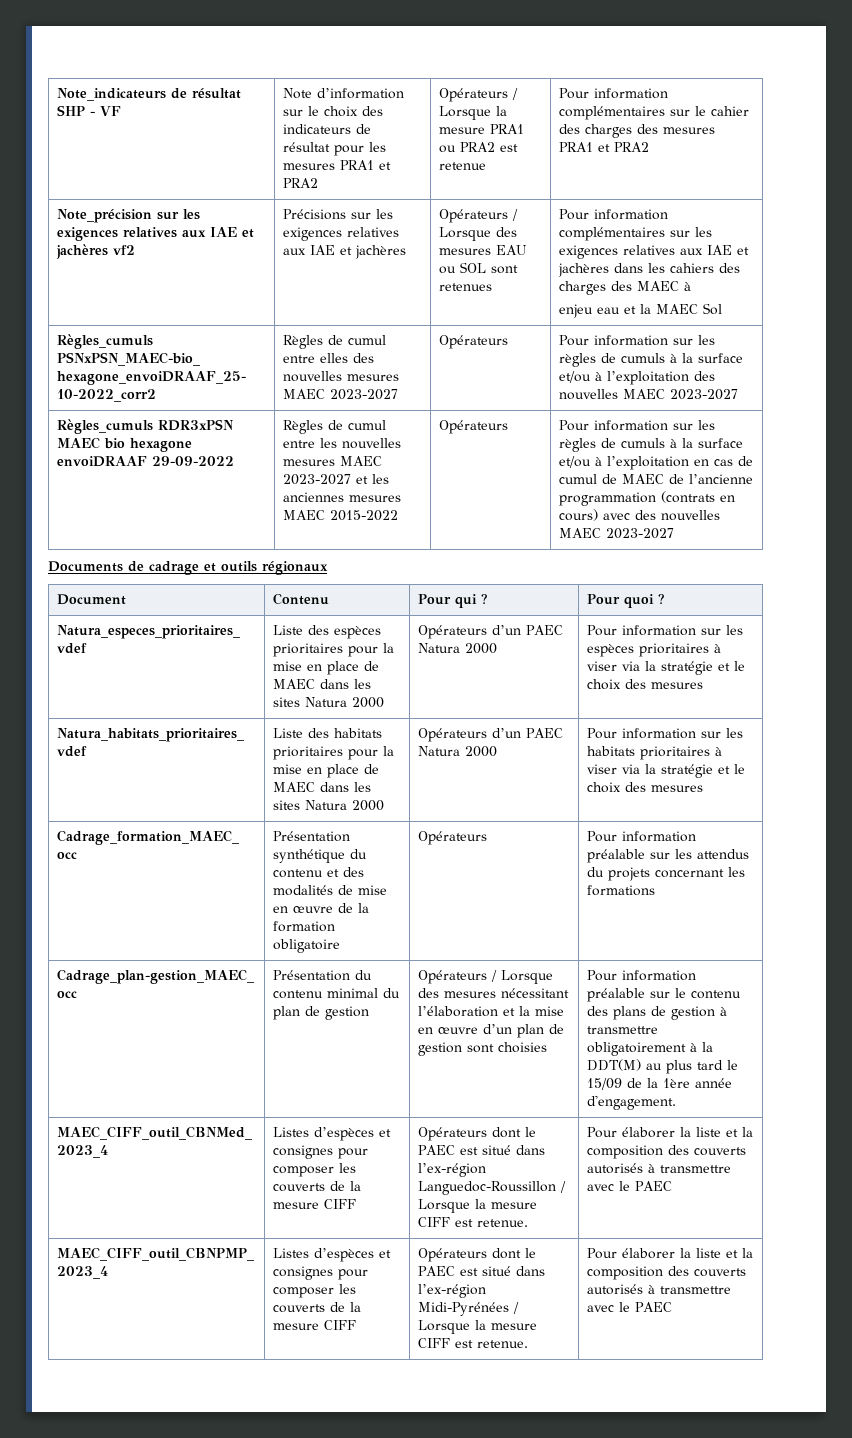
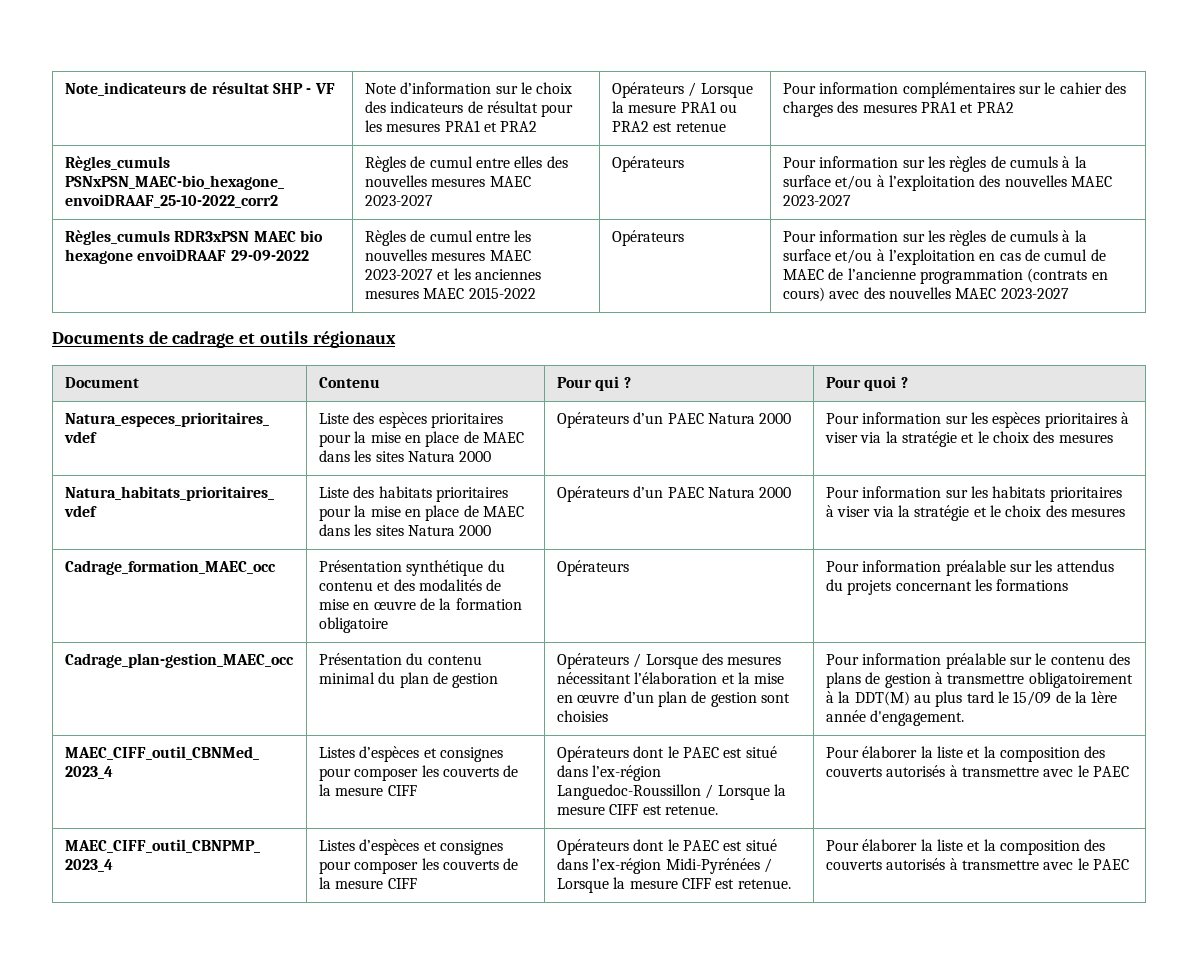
[57,209,201,223] [57,227,255,241] [56,244,136,259] [283,209,394,220] [283,227,400,241] [283,245,407,259] [439,209,519,223] [439,227,518,241] [439,245,528,255] [439,262,519,274] [439,283,493,291] [559,209,669,220] [559,227,713,241] [559,245,750,259] [558,263,741,277] [559,281,692,295] [559,303,723,318] // Note_précision sur les exigences relatives aux IAE et jachères vf2 | Précisions sur les exigences relatives aux IAE et jachères | Opérateurs / Lorsque des mesures EAU ou SOL sont retenues | Pour information complémentaires sur les exigences relatives aux IAE et jachères dans les cahiers des charges des MAEC à // enjeu eau et la MAEC Sol -> (1014, 107) none

